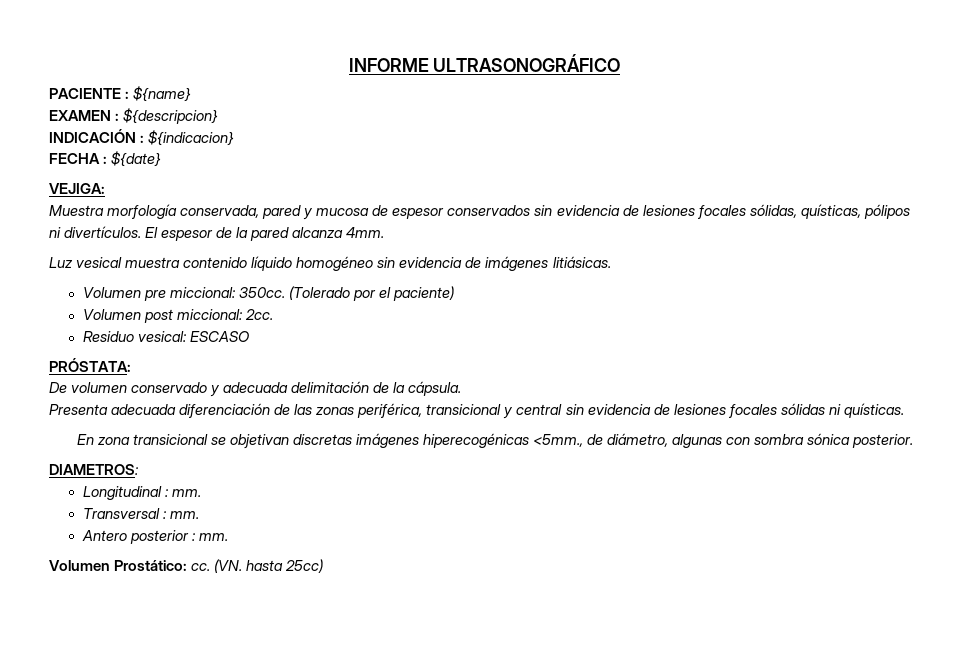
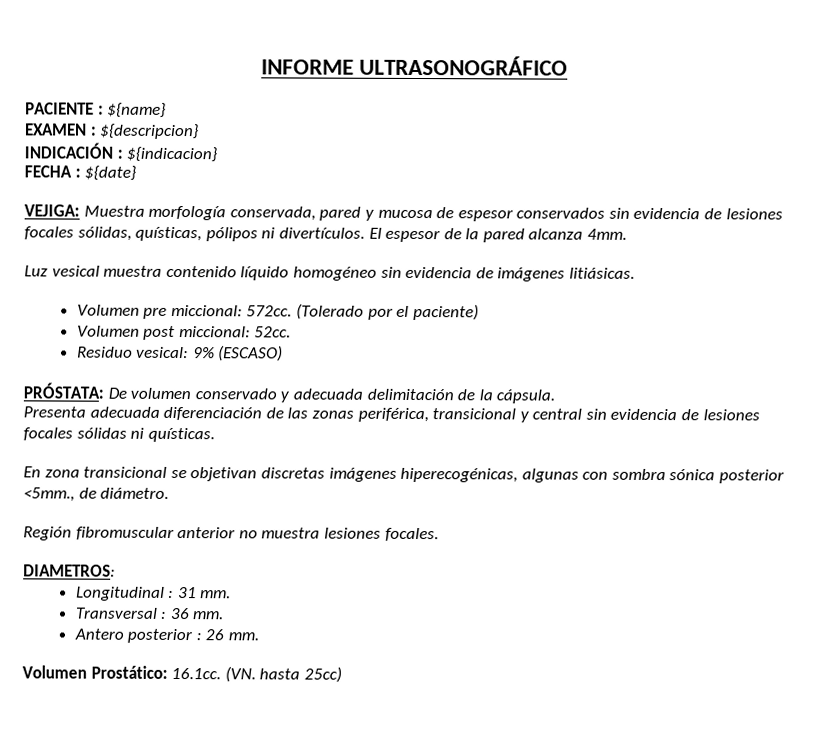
(105, 188) // -> (80, 210) none
[238,287,285,298] 350cc. -> [246,305,293,317] 572cc.
[244,309,273,320] 2cc. -> [254,326,292,338] 52cc.
[189,331,249,342] ESCASO -> [192,345,284,362] 9% (ESCASO)
(131, 365) // -> (104, 390) none
[422,433,914,448] hiperecogénicas <5mm., de diámetro, algunas con sombra sónica posterior. -> [400,467,785,484] [23,487,170,502] [23,526,439,542] hiperecogénicas, algunas con sombra sónica posterior <5mm., de diámetro. // Región fibromuscular anterior no muestra lesiones focales.
(169, 493) none -> [177,587,197,599] 31
(167, 515) none -> [169,607,190,620] 36
(196, 537) none -> [205,629,225,641] 26
[191,563,211,571] cc. -> [171,667,222,680] 16.1cc.

